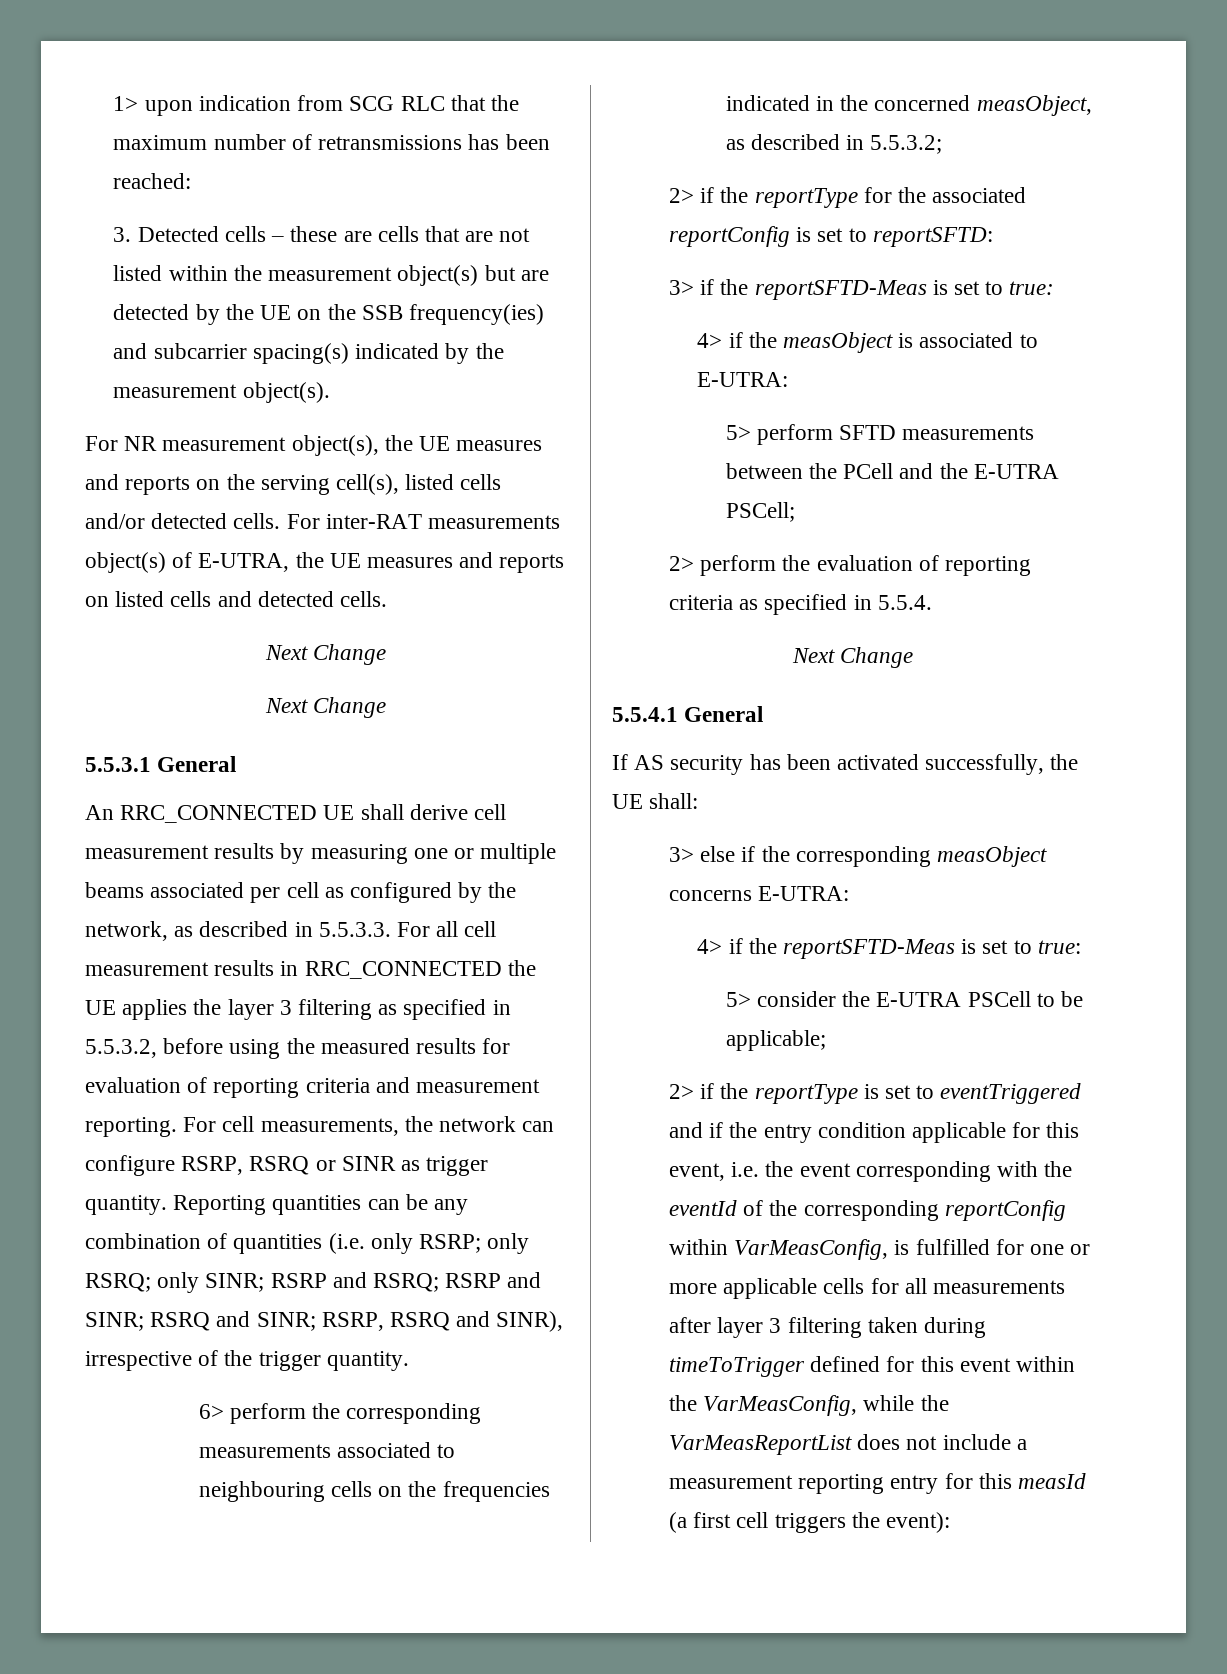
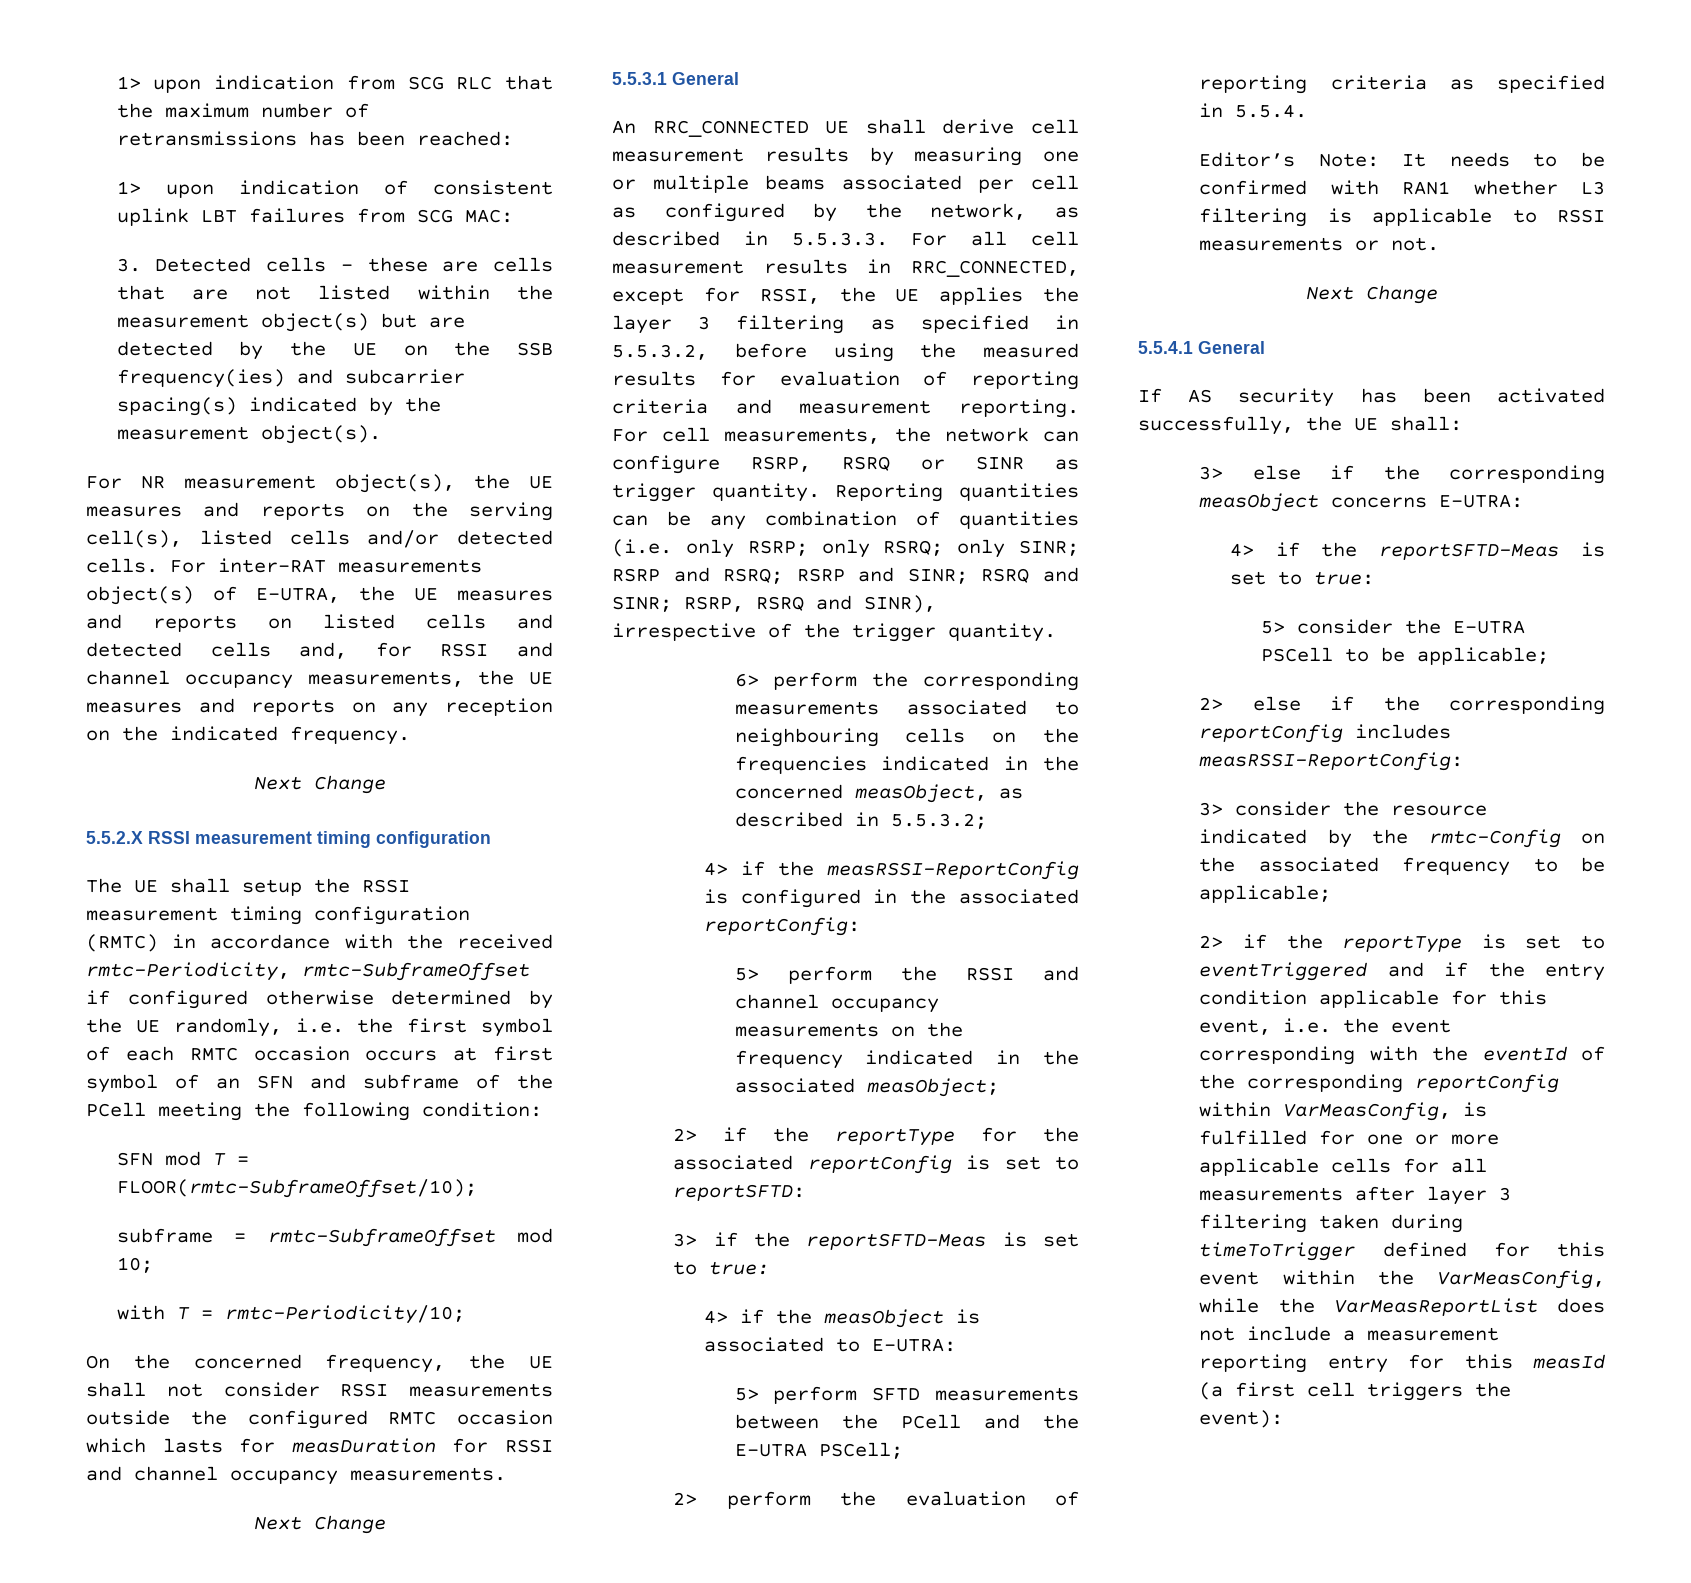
(192, 181) none -> [116,180,553,198] [116,208,513,226] // 1> upon indication of consistent uplink LBT failures from SCG MAC:
[340,591,388,607] [264,644,387,665] cells. // Next Change -> [210,642,553,659] [86,670,553,689] [86,698,553,717] [86,726,410,745] [253,775,386,794] [86,831,491,848] [86,878,410,896] [86,906,470,925] [86,934,553,952] [86,962,530,981] [86,990,553,1009] [86,1018,553,1037] [86,1046,553,1061] [86,1074,553,1093] [86,1102,542,1121] [116,1151,249,1166] [116,1179,477,1198] [116,1228,553,1247] [116,1257,153,1273] [116,1305,465,1324] [86,1354,553,1373] [86,1382,553,1397] [86,1410,553,1429] [86,1438,553,1453] [86,1466,506,1485] cells and, for RSSI and channel occupancy measurements, the UE measures and reports on any reception on the indicated frequency. // Next Change // 5.5.2.X RSSI measurement timing configuration // The UE shall setup the RSSI measurement timing configuration (RMTC) in accordance with the received rmtc-Periodicity, rmtc-SubframeOffset if configured otherwise determined by the UE randomly, i.e. the first symbol of each RMTC occasion occurs at first symbol of an SFN and subframe of the PCell meeting the following condition: // SFN mod T = FLOOR(rmtc-SubframeOffset/10); // subframe = rmtc-SubframeOffset mod 10; // with T = rmtc-Periodicity/10; // On the concerned frequency, the UE shall not consider RSSI measurements outside the configured RMTC occasion which lasts for measDuration for RSSI and channel occupancy measurements.
[304,961,502,979] RRC_CONNECTED -> [911,260,1079,277] [612,287,820,305] RRC_CONNECTED, except for RSSI,
(943, 144) none -> [703,861,1079,880] [703,889,1079,908] [703,917,860,936] [734,966,1079,984] [734,994,939,1013] [734,1022,963,1037] [734,1050,1079,1069] [734,1078,999,1097] // 4> if the measRSSI-ReportConfig is configured in the associated reportConfig: // 5> perform the RSSI and channel occupancy measurements on the frequency indicated in the associated measObject;
(932, 602) none -> [1199,152,1605,167] [1199,180,1605,195] [1199,208,1605,227] [1199,237,1440,251] // Editor’s Note: It needs to be confirmed with RAN1 whether L3 filtering is applicable to RSSI measurements or not.
(826, 1040) none -> [1199,696,1605,715] [1199,724,1452,743] [1199,752,1464,771] [1199,801,1488,816] [1199,829,1605,848] [1199,857,1605,876] [1199,885,1332,903] // 2> else if the corresponding reportConfig includes measRSSI-ReportConfig: // 3> consider the resource indicated by the rmtc-Config on the associated frequency to be applicable;

